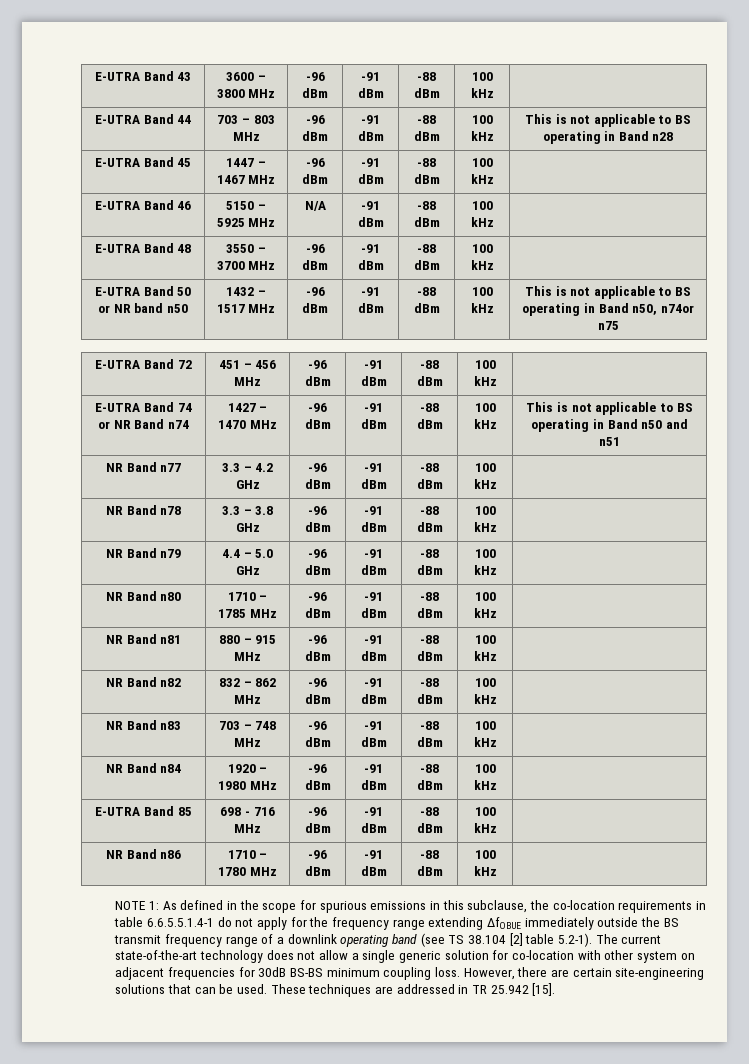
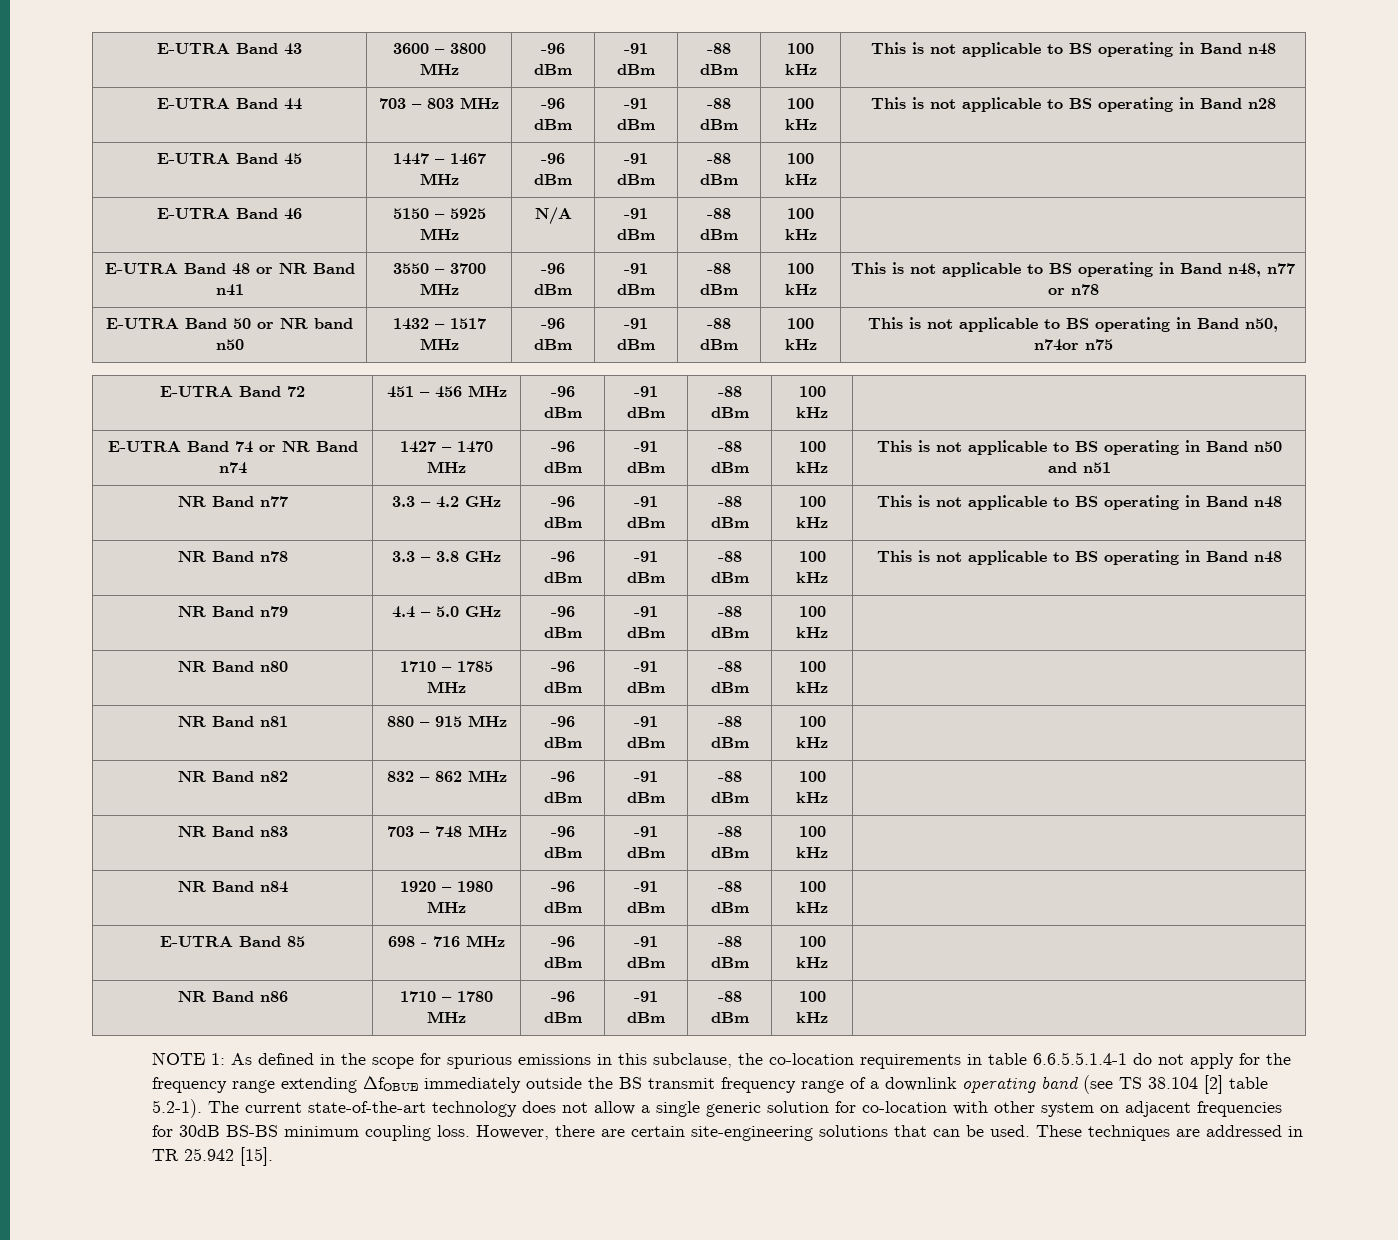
(494, 93) none -> [870,42,1276,57] This is not applicable to BS operating in Band n48
(192, 248) none -> [255,263,355,274] [215,284,244,296] or NR Band n41
(494, 265) none -> [851,262,1295,277] [1047,284,1099,295] This is not applicable to BS operating in Band n48, n77 or n78
(497, 484) none -> [876,495,1282,510] This is not applicable to BS operating in Band n48
(497, 527) none -> [876,550,1282,565] This is not applicable to BS operating in Band n48

